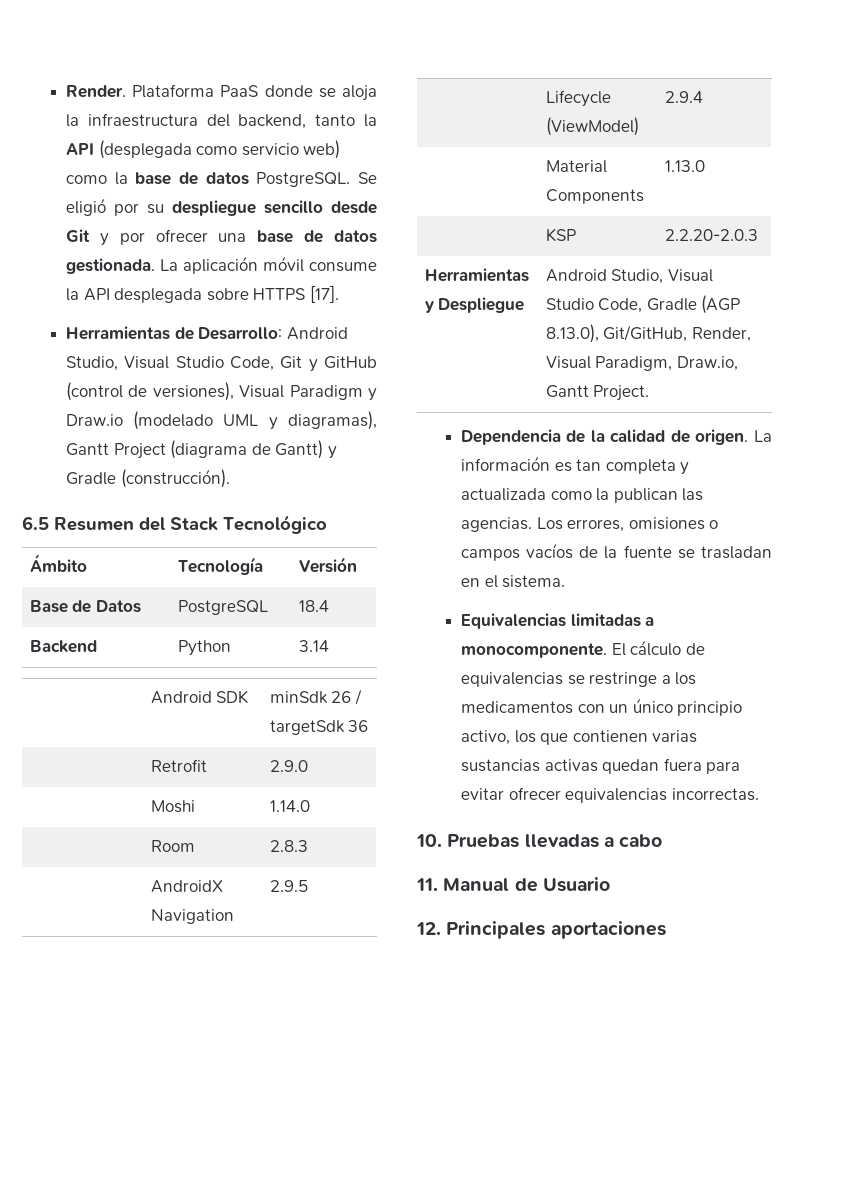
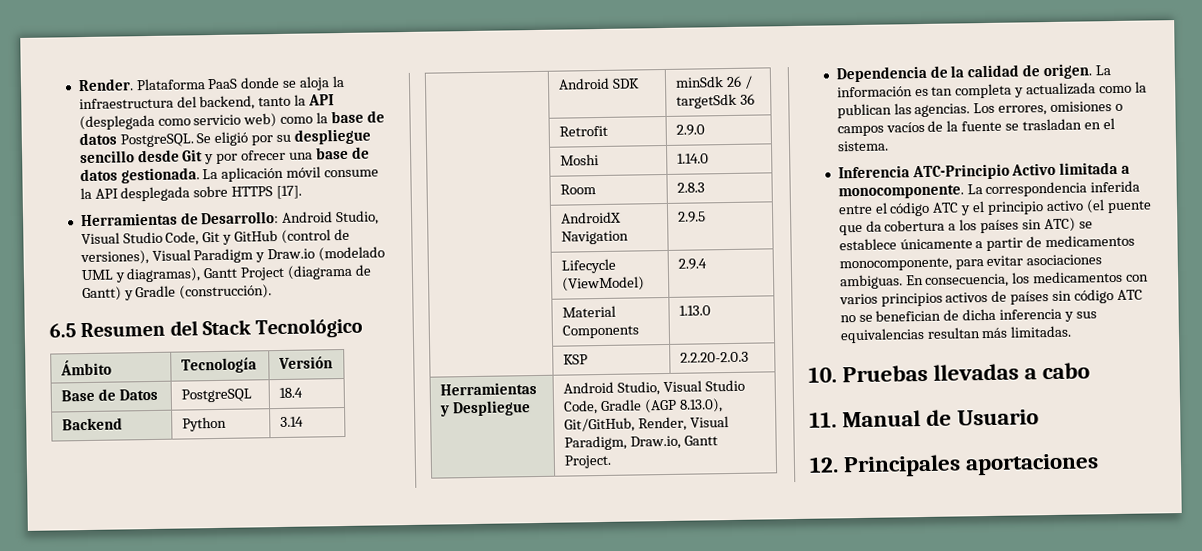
[460,613,655,629] [460,640,705,658] [460,672,697,687] [460,698,743,716] [460,730,698,745] [460,758,741,774] [460,787,759,803] Equivalencias limitadas a monocomponente. El cálculo de equivalencias se restringe a los medicamentos con un único principio activo, los que contienen varias sustancias activas quedan fuera para evitar ofrecer equivalencias incorrectas. -> [837,161,1131,181] [837,180,1141,200] [837,199,1152,217] [838,217,1093,236] [838,234,1136,252] [838,254,1103,272] [839,270,1150,290] [838,289,1143,307] [839,308,1097,323] [839,325,1073,344] Inferencia ATC-Principio Activo limitada a monocomponente. La correspondencia inferida entre el código ATC y el principio activo (el puente que da cobertura a los países sin ATC) se establece únicamente a partir de medicamentos monocomponente, para evitar asociaciones ambiguas. En consecuencia, los medicamentos con varios principios activos de países sin código ATC no se benefician de dicha inferencia y sus equivalencias resultan más limitadas.

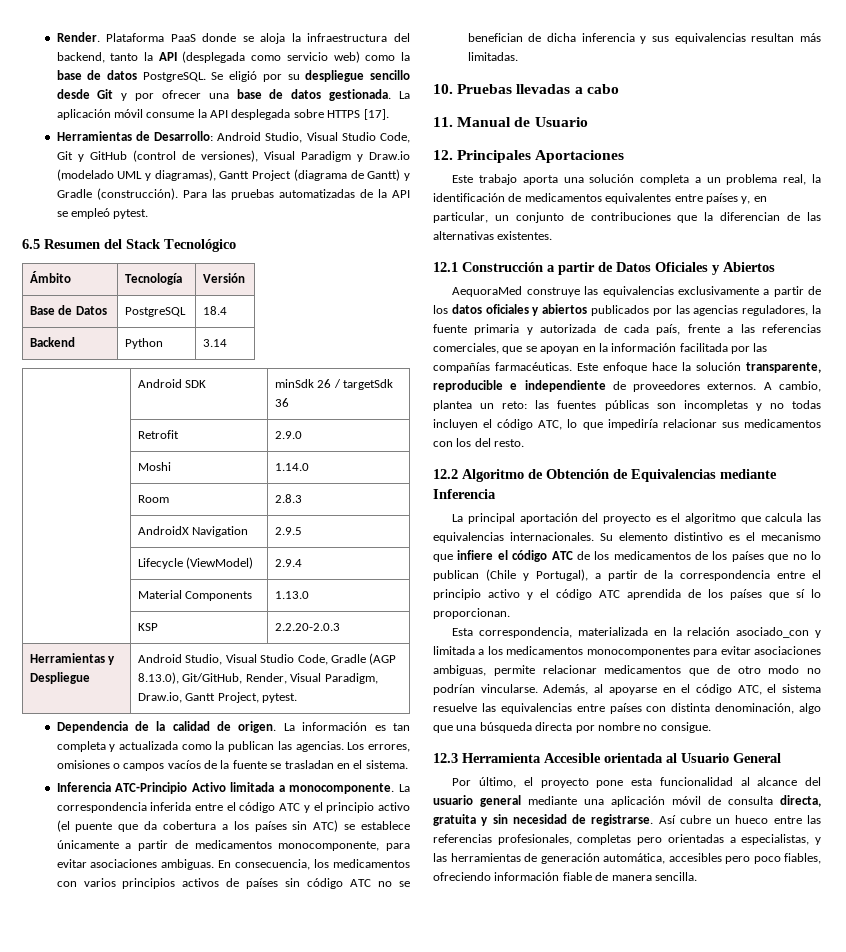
(273, 292) none -> [182,189,411,200] [56,208,149,219] Para las pruebas automatizadas de la API se empleó pytest.
[563,454,611,469] Project. -> [217,692,298,703] Project, pytest.
[965,453,1100,476] aportaciones -> [535,150,625,163] [452,174,821,185] [433,193,767,204] [433,212,822,223] [433,231,553,240] [433,262,775,275] [452,286,821,297] [433,304,821,316] [433,324,821,335] [433,343,768,354] [433,362,821,373] [433,380,821,392] [433,400,821,411] [433,419,821,430] [433,438,525,447] [433,469,777,482] [433,489,496,499] [452,513,821,524] [433,532,821,543] [433,550,821,562] [433,569,821,581] [433,589,821,600] [433,608,510,619] [452,627,821,638] [433,646,821,657] [433,665,821,676] [433,684,821,695] [433,703,821,714] [433,722,711,733] [433,753,781,763] [452,777,821,788] [433,795,821,807] [433,814,821,826] [433,834,821,845] [433,853,821,864] [433,872,697,881] Aportaciones // Este trabajo aporta una solución completa a un problema real, la identificación de medicamentos equivalentes entre países y, en particular, un conjunto de contribuciones que la diferencian de las alternativas existentes. // 12.1 Construcción a partir de Datos Oficiales y Abiertos // AequoraMed construye las equivalencias exclusivamente a partir de los datos oficiales y abiertos publicados por las agencias reguladores, la fuente primaria y autorizada de cada país, frente a las referencias comerciales, que se apoyan en la información facilitada por las compañías farmacéuticas. Este enfoque hace la solución transparente, reproducible e independiente de proveedores externos. A cambio, plantea un reto: las fuentes públicas son incompletas y no todas incluyen el código ATC, lo que impediría relacionar sus medicamentos con los del resto. // 12.2 Algoritmo de Obtención de Equivalencias mediante Inferencia // La principal aportación del proyecto es el algoritmo que calcula las equivalencias internacionales. Su elemento distintivo es el mecanismo que infiere el código ATC de los medicamentos de los países que no lo publican (Chile y Portugal), a partir de la correspondencia entre el principio activo y el código ATC aprendida de los países que sí lo proporcionan. // Esta correspondencia, materializada en la relación asociado_con y limitada a los medicamentos monocomponentes para evitar asociaciones ambiguas, permite relacionar medicamentos que de otro modo no podrían vincularse. Además, al apoyarse en el código ATC, el sistema resuelve las equivalencias entre países con distinta denominación, algo que una búsqueda directa por nombre no consigue. // 12.3 Herramienta Accesible orientada al Usuario General // Por último, el proyecto pone esta funcionalidad al alcance del usuario general mediante una aplicación móvil de consulta directa, gratuita y sin necesidad de registrarse. Así cubre un hueco entre las referencias profesionales, completas pero orientadas a especialistas, y las herramientas de generación automática, accesibles pero poco fiables, ofreciendo información fiable de manera sencilla.

